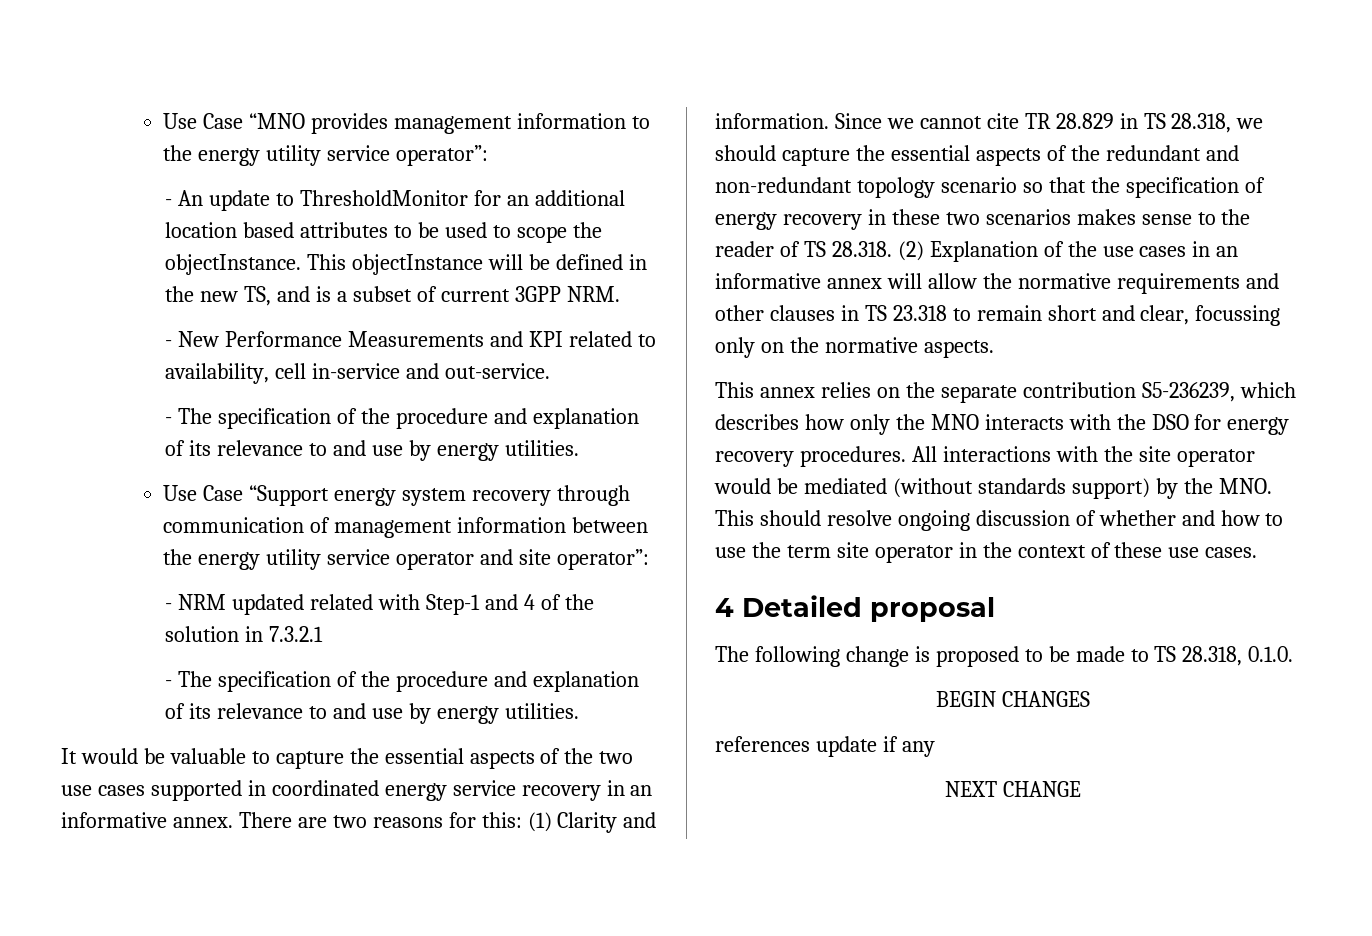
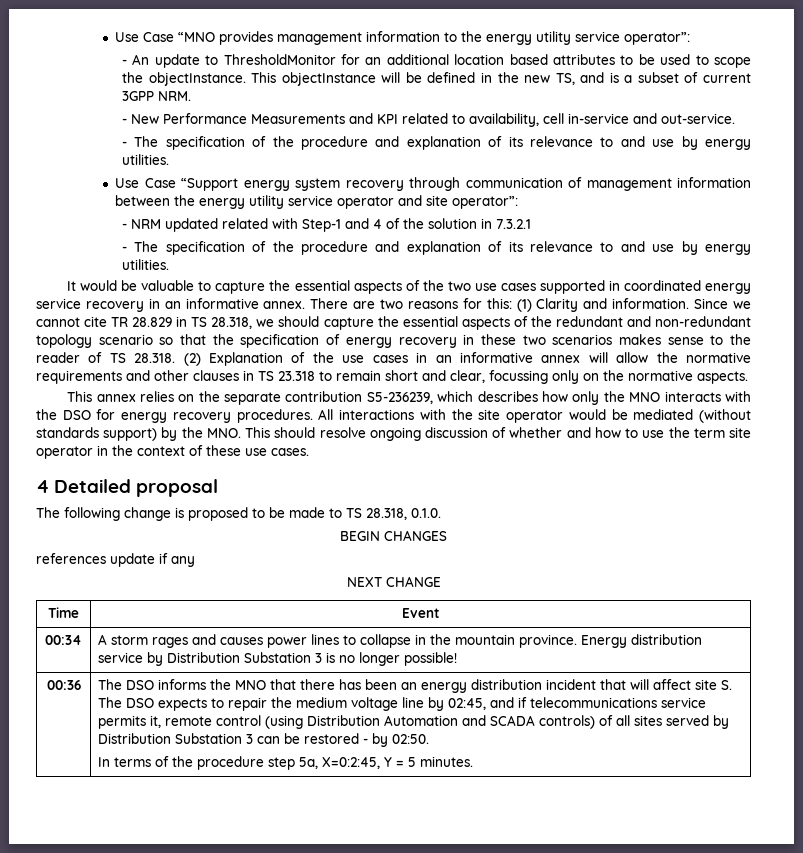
(1081, 789) none -> [48,607,79,618] [401,608,440,618] [45,635,82,645] [98,634,703,648] [98,652,458,666] [46,680,81,690] [98,679,733,693] [98,697,707,711] [98,715,730,729] [98,733,430,747] [98,756,474,770] // Time | Event // 00:34 | A storm rages and causes power lines to collapse in the mountain province. Energy distribution service by Distribution Substation 3 is no longer possible! // 00:36 | The DSO informs the MNO that there has been an energy distribution incident that will affect site S. The DSO expects to repair the medium voltage line by 02:45, and if telecommunications service permits it, remote control (using Distribution Automation and SCADA controls) of all sites served by Distribution Substation 3 can be restored - by 02:50. // In terms of the procedure step 5a, X=0:2:45, Y = 5 minutes.

